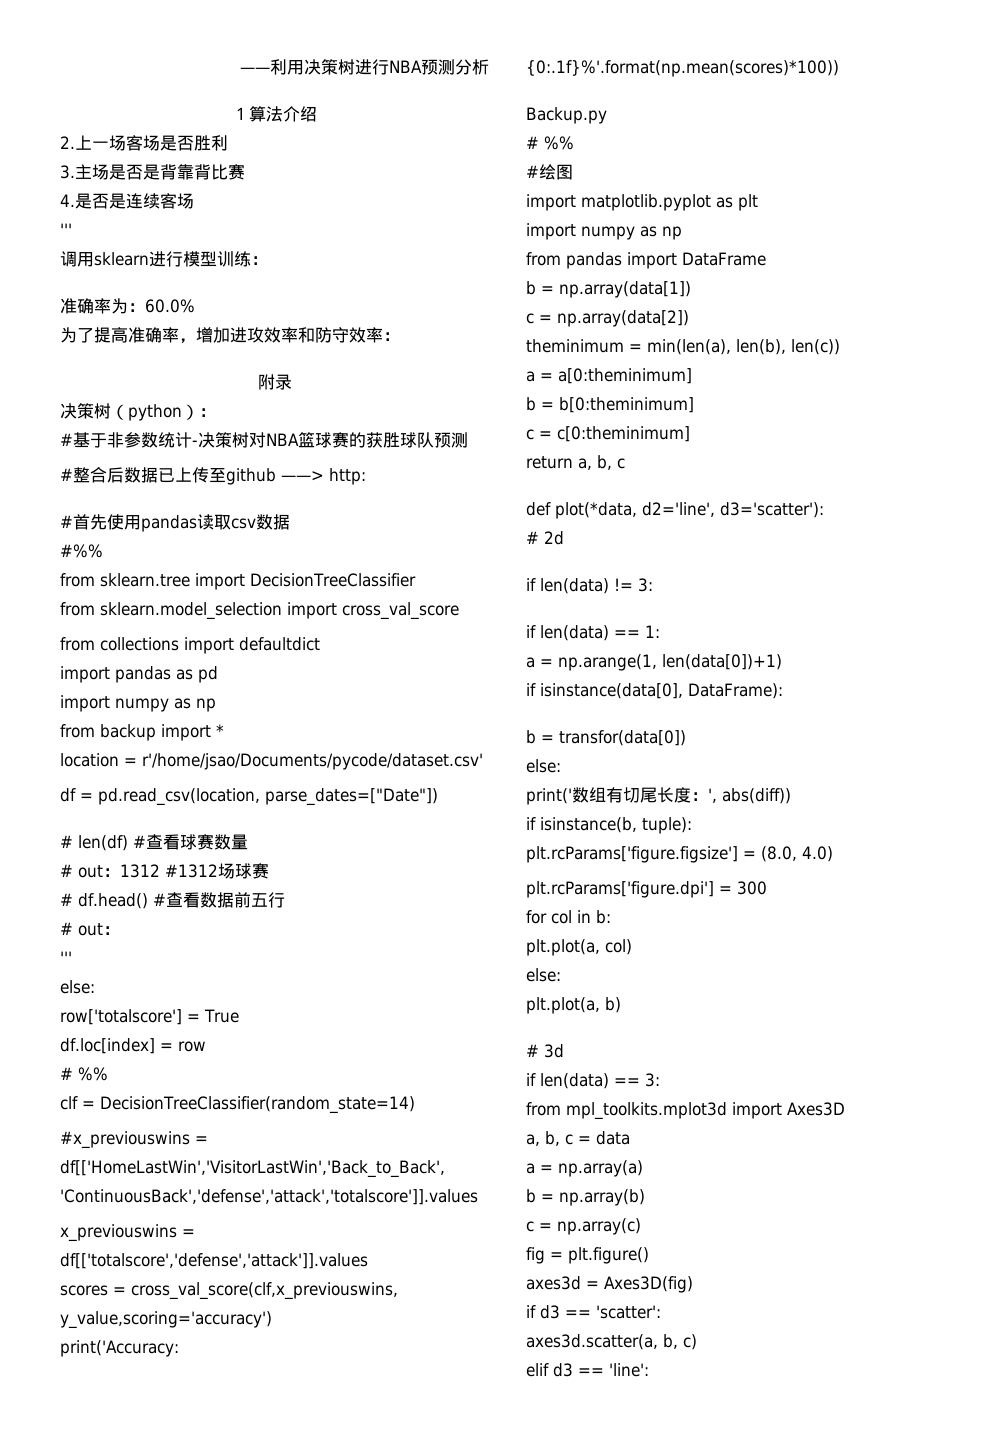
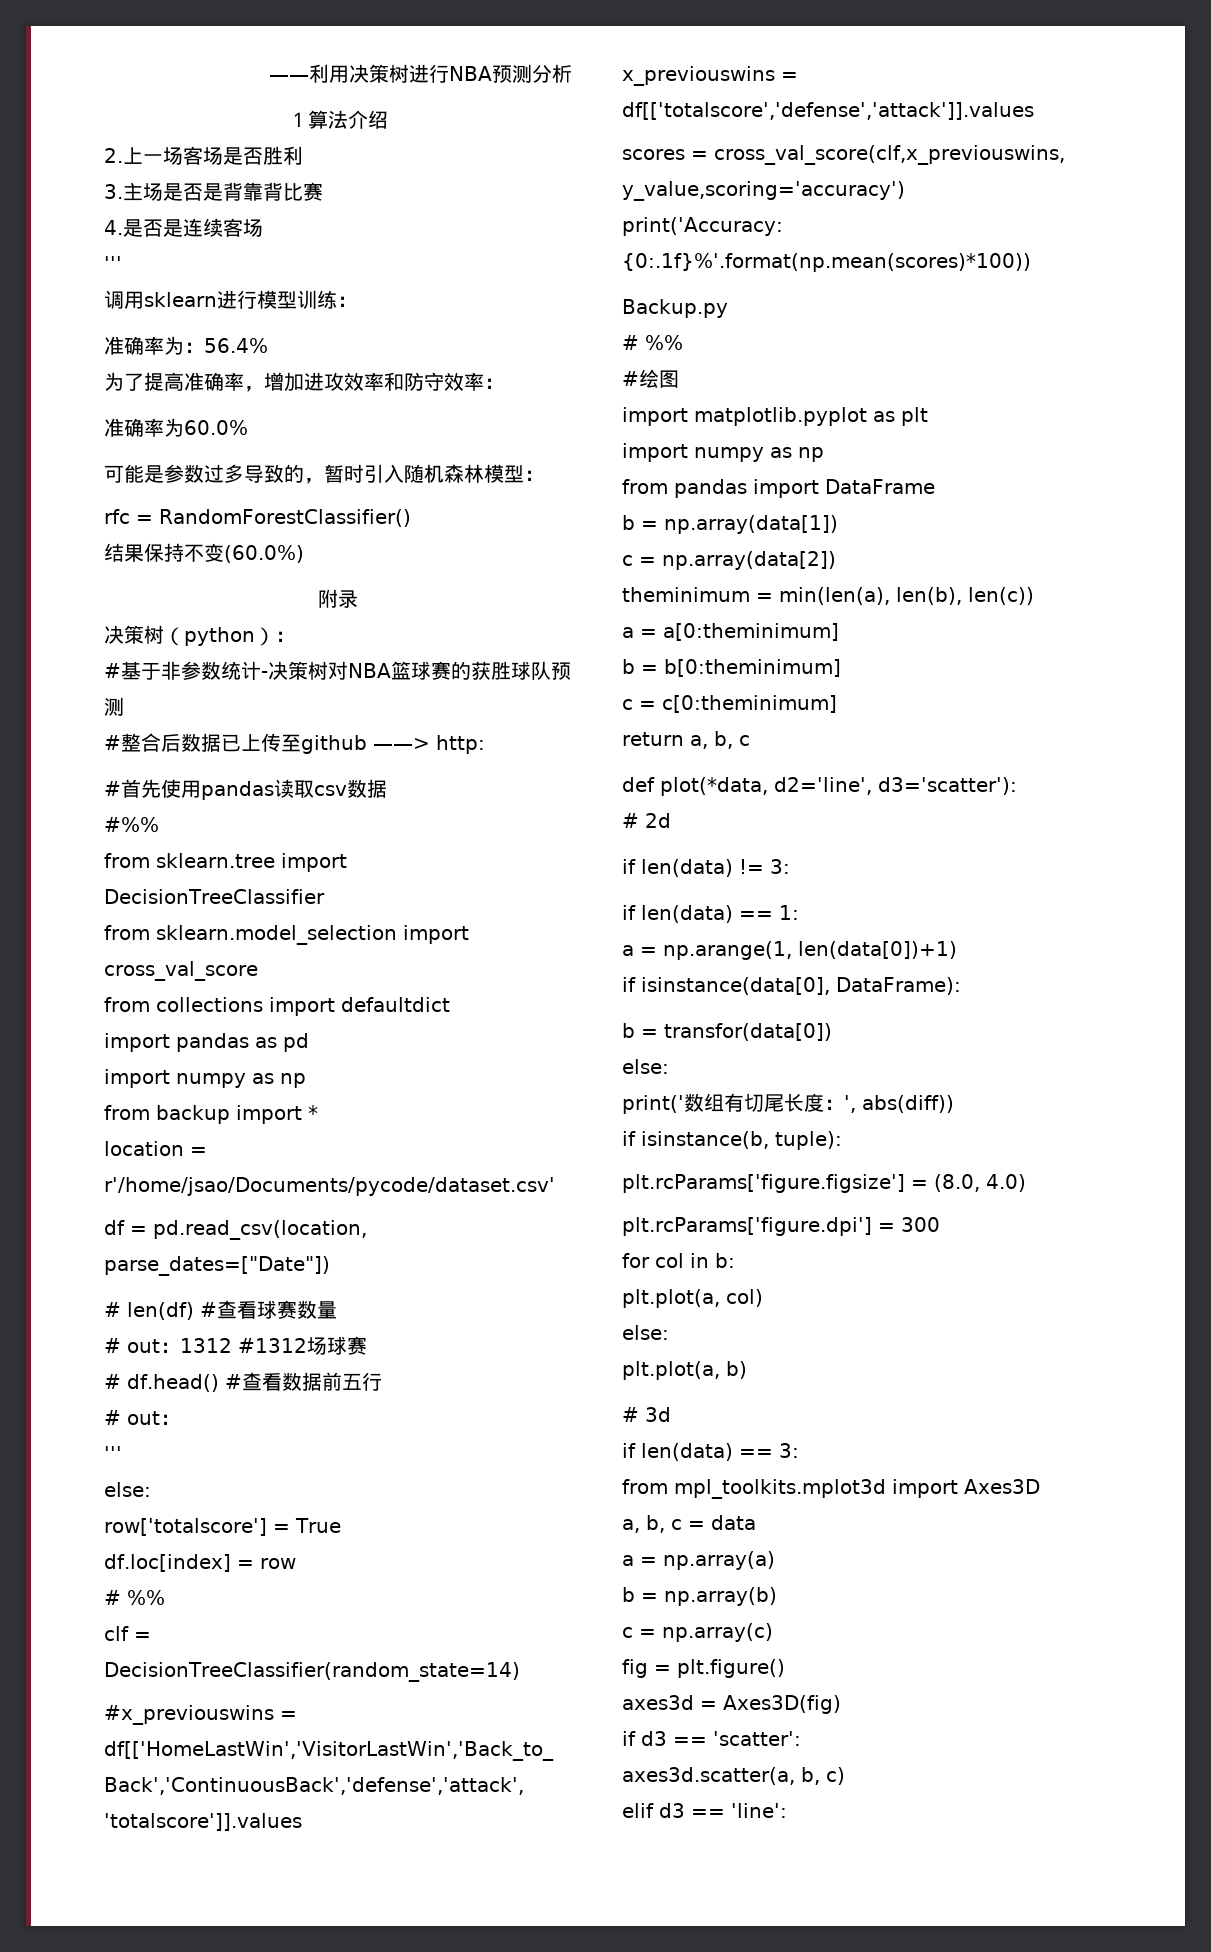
[145,299,195,313] 60.0% -> [204,338,268,353] 56.4%
(400, 336) none -> [104,418,248,437] [104,464,544,484] [104,509,411,527] [104,543,304,563] // 准确率为60.0% // 可能是参数过多导致的，暂时引入随机森林模型： // rfc = RandomForestClassifier() // 结果保持不变(60.0%)

